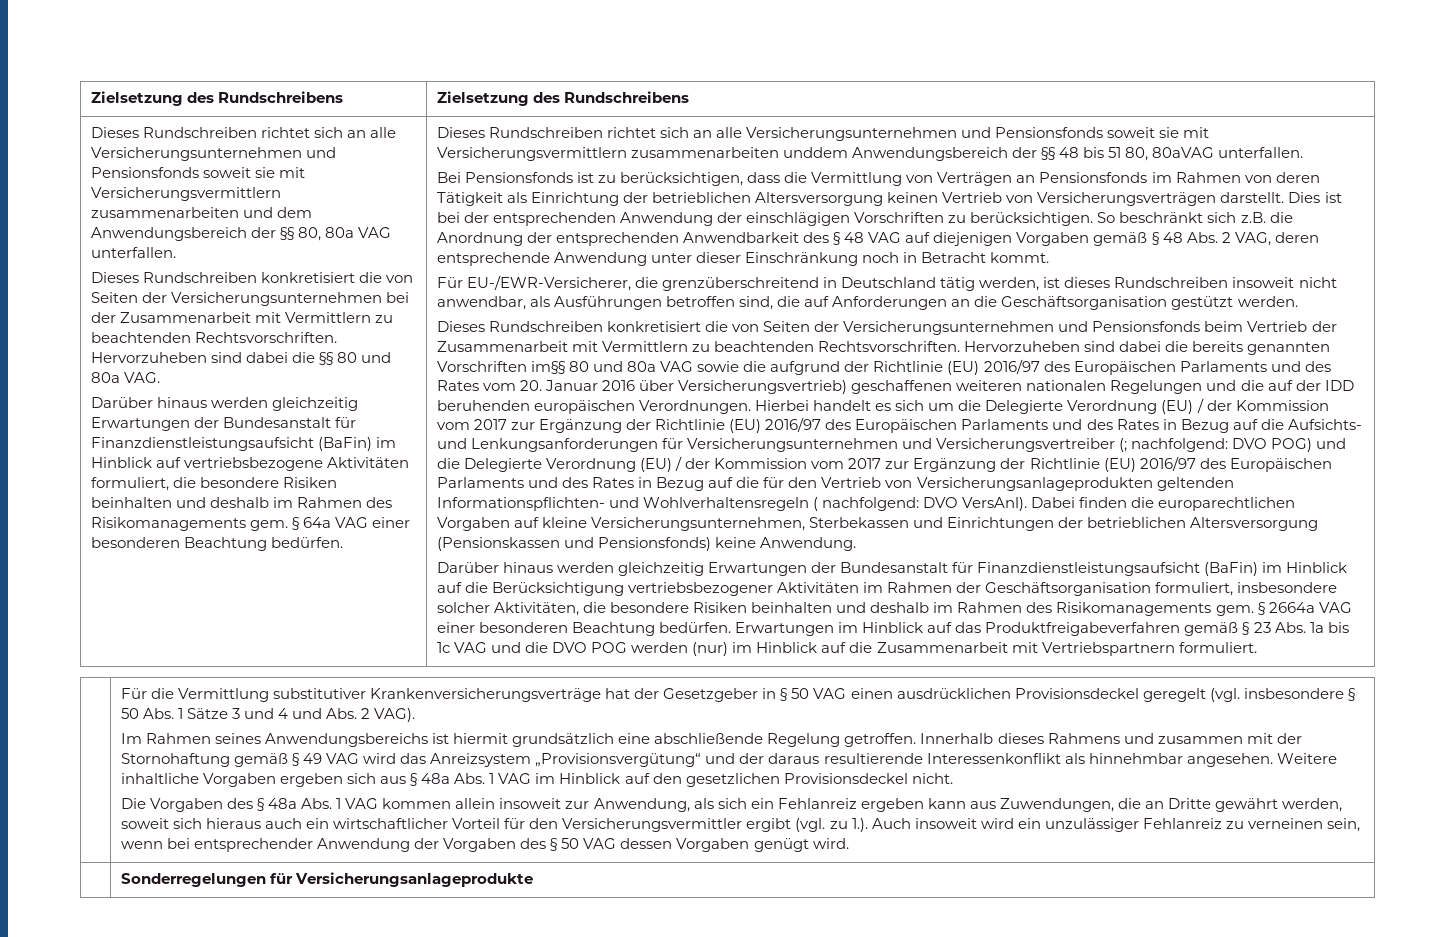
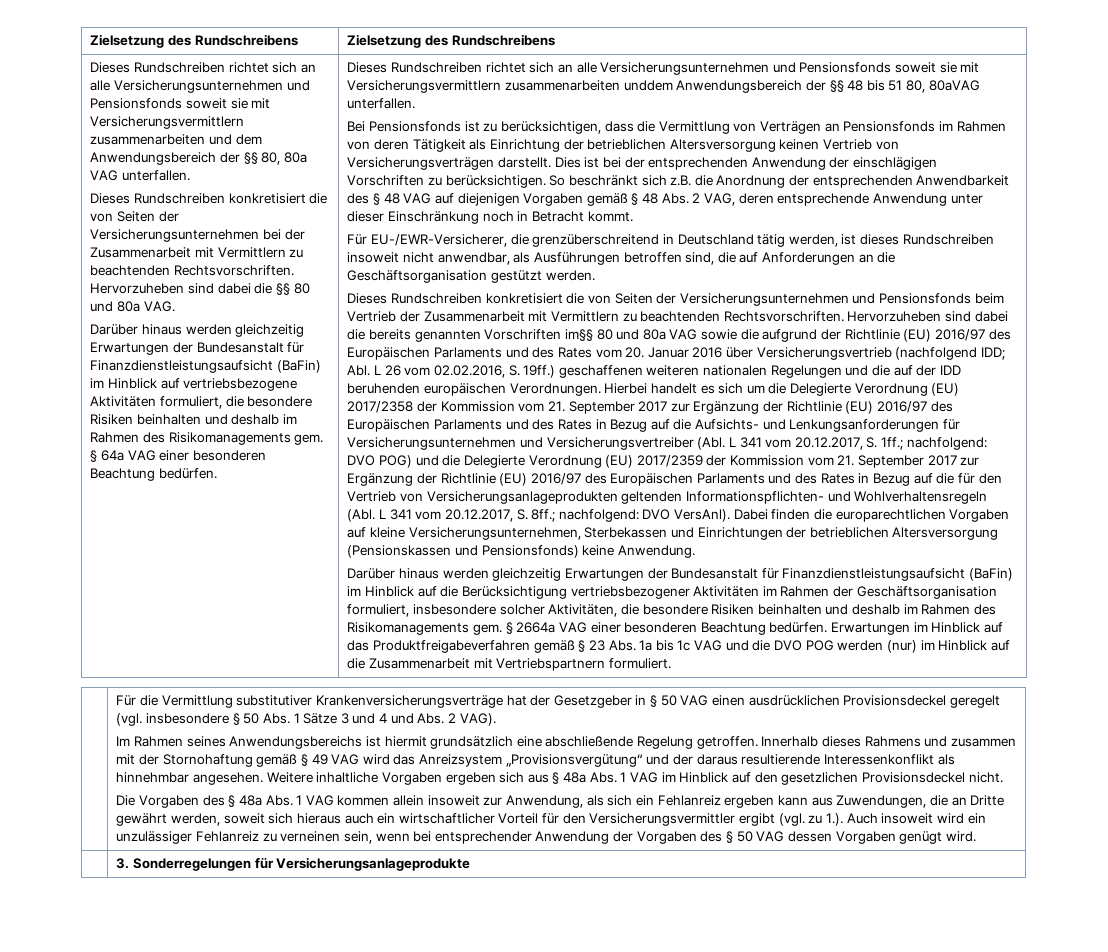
[678,380,848,394] Versicherungsvertrieb) -> [756,347,1006,360] [347,365,556,378] Versicherungsvertrieb (nachfolgend IDD; Abl. L 26 vom 02.02.2016, S. 19ff.)
[1196,398,1329,413] [436,422,470,430] / der Kommission vom -> [347,401,635,414] 2017/2358 der Kommission vom 21. September
[1119,438,1128,452] (; -> [697,437,904,450] (Abl. L 341 vom 20.12.2017, S. 1ff.;
[675,456,845,471] / der Kommission vom -> [636,455,925,468] 2017/2359 der Kommission vom 21. September
[813,497,819,511] ( -> [347,509,556,522] (Abl. L 341 vom 20.12.2017, S. 8ff.;
(849, 843) none -> [116,858,130,869] 3.

